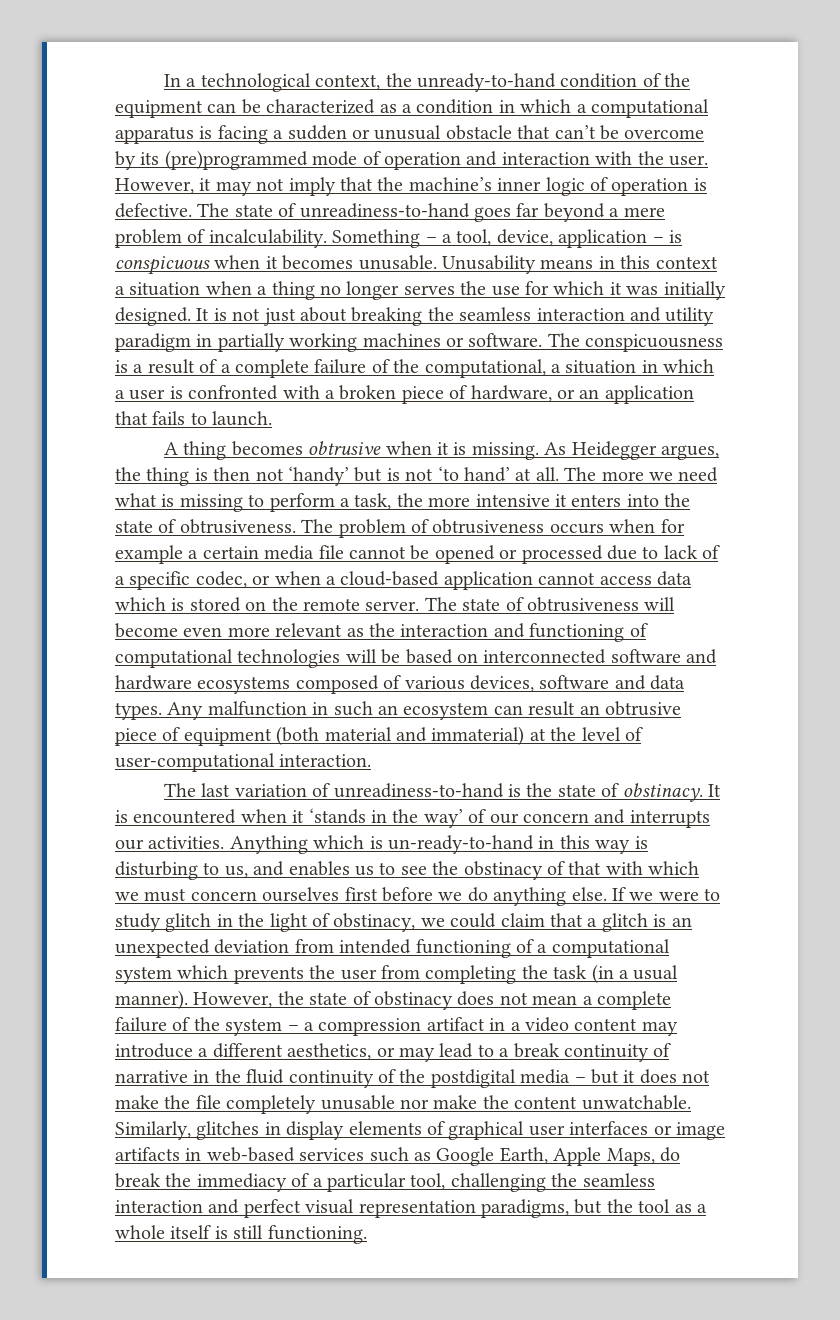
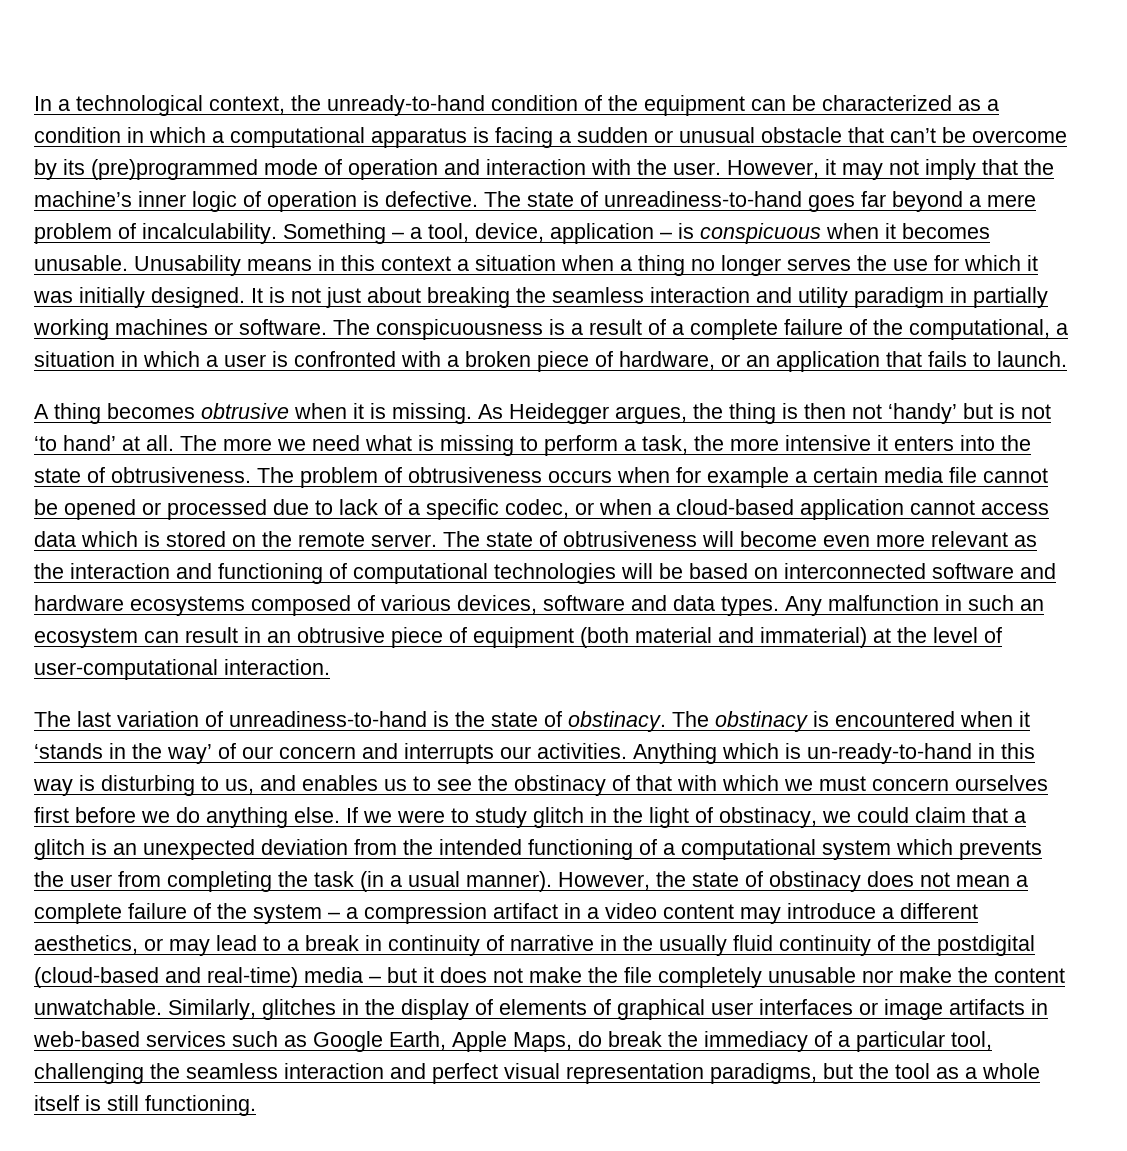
(576, 708) none -> [244,627,261,643] in
[707,784,721,797] It -> [672,711,808,732] The obstinacy
(334, 946) none -> [403,839,433,855] the
(560, 1050) none -> [365,935,382,951] in
(241, 1076) none -> [659,935,727,956] usually
(516, 1078) none -> [34,967,298,988] (cloud-based and real-time)
[286,1121,345,1140] display -> [365,999,493,1020] the display of

